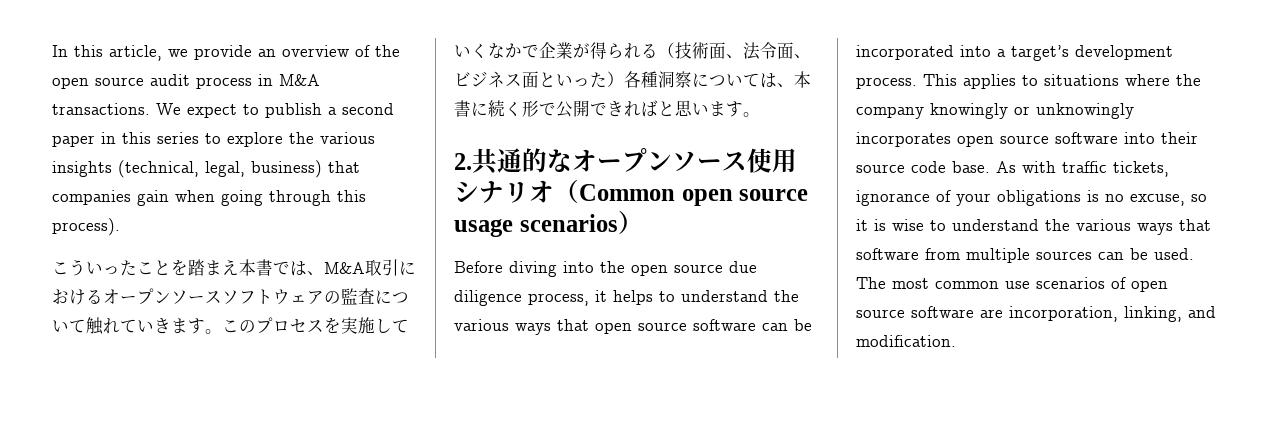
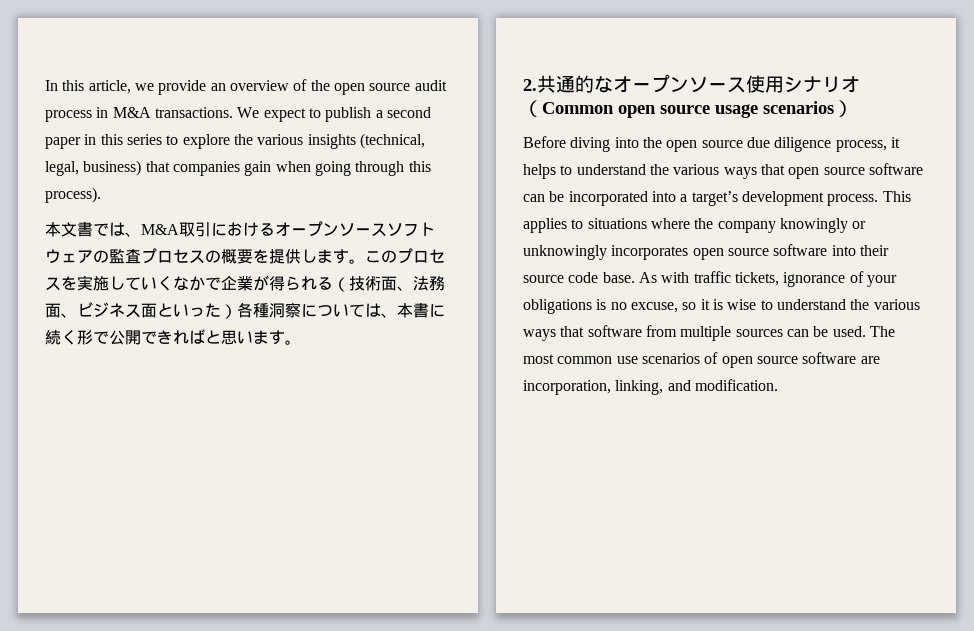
[52,259,256,276] こういったことを踏まえ本 -> [45,222,77,237] 本文
[375,290,409,304] [52,317,171,335] について触れていき -> [141,248,317,264] プロセスの概要を提供し
[760,42,777,59] 令 -> [429,276,445,291] 務

